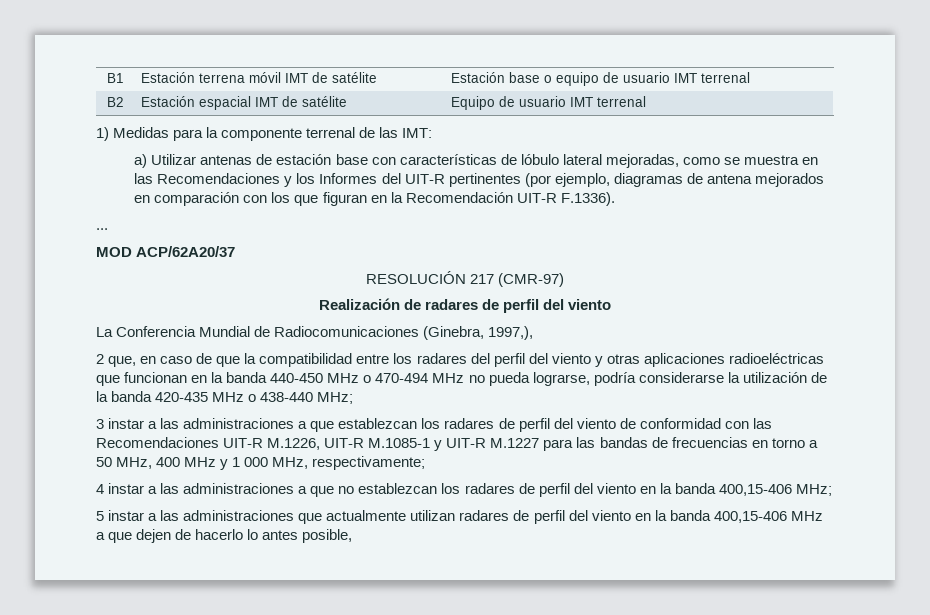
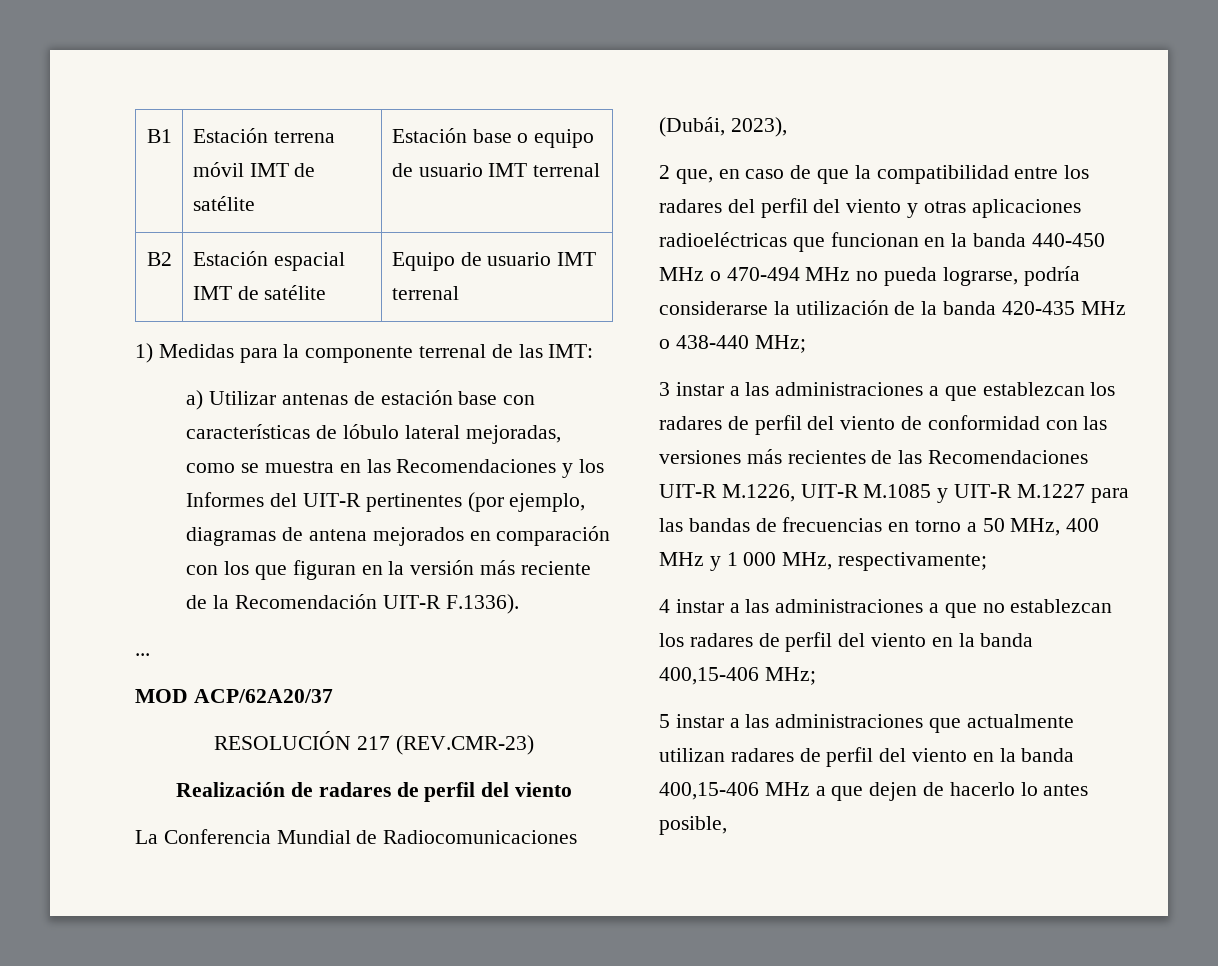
(403, 197) none -> [410,560,591,575] [186,595,230,609] versión más reciente de la
[498,273,565,287] (CMR-97) -> [395,735,534,755] (REV.CMR-23)
[423,326,534,340] (Ginebra, 1997,), -> [659,117,787,137] (Dubái, 2023),
(772, 423) none -> [659,449,923,464] versiones más recientes de las
[368,438,431,448] M.1085-1 -> [863,484,932,498] M.1085

